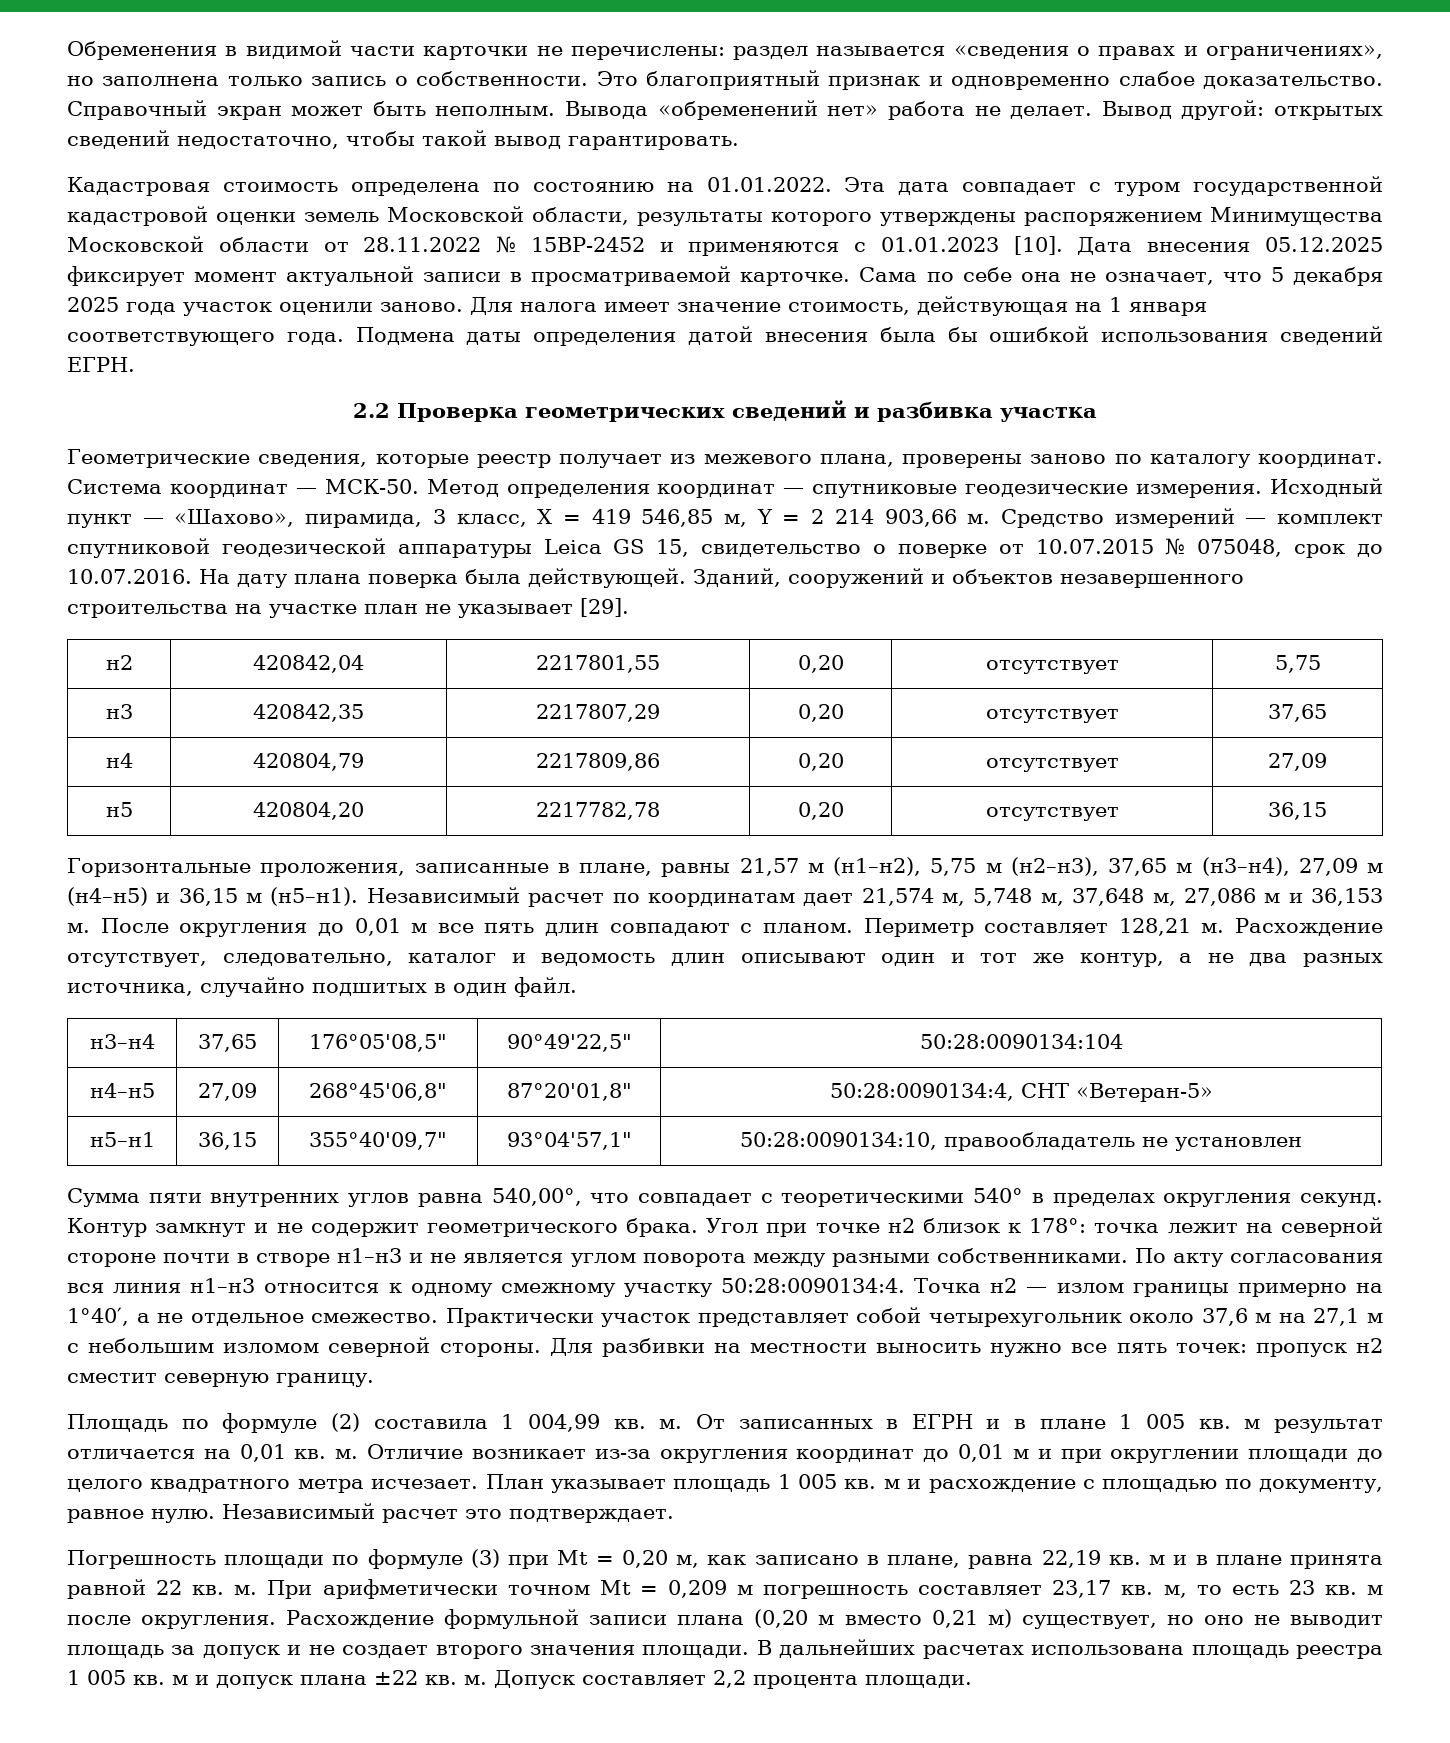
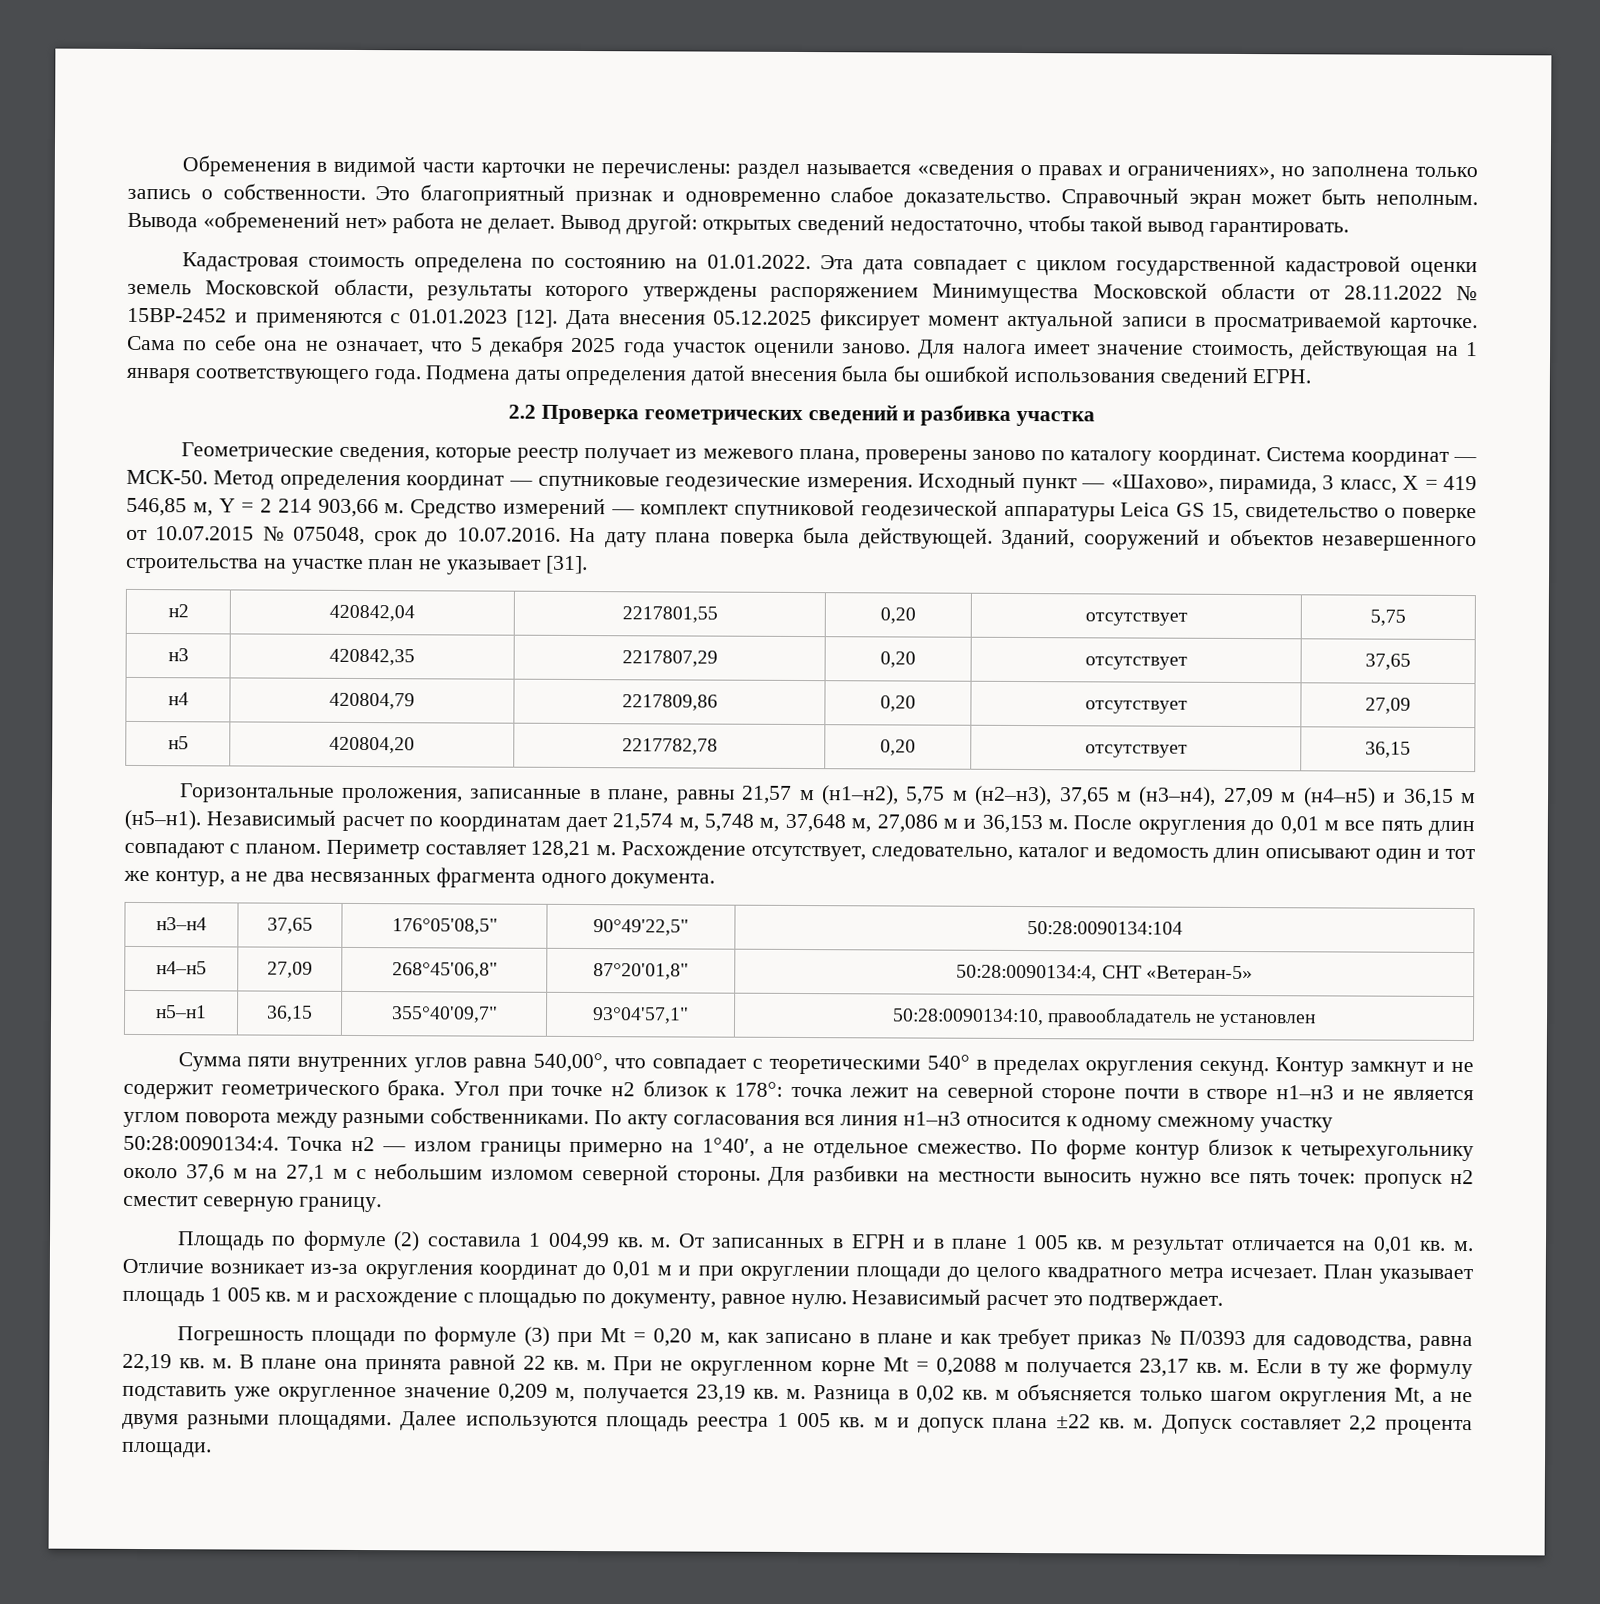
[1114,182,1181,196] туром -> [1036,260,1108,276] циклом
[1013,236,1063,255] [10]. -> [516,309,558,328] [12].
[580,598,629,617] [29]. -> [545,555,588,575] [31].
[1303,953,1383,967] [67,977,577,997] разных источника, случайно подшитых в один файл. -> [310,867,716,889] несвязанных фрагмента одного документа.
[445,1307,1122,1327] Практически участок представляет собой четырехугольник -> [1030,1138,1474,1162] По форме контур близок к четырехугольнику
[887,1550,1282,1569] плане, равна 22,19 кв. м и в плане -> [877,1327,1473,1352] [122,1353,359,1373] плане и как требует приказ № П/0393 для садоводства, равна 22,19 кв. м. В плане она
[322,1579,1383,1599] [67,1609,1384,1629] [67,1639,1185,1659] арифметически точном Mt = 0,209 м погрешность составляет 23,17 кв. м, то есть 23 кв. м после округления. Расхождение формульной записи плана (0,20 м вместо 0,21 м) существует, но оно не выводит площадь за допуск и не создает второго значения площади. В дальнейших расчетах использована -> [660,1357,1473,1380] [122,1383,1473,1407] [122,1411,598,1432] не округленном корне Mt = 0,2088 м получается 23,17 кв. м. Если в ту же формулу подставить уже округленное значение 0,209 м, получается 23,19 кв. м. Разница в 0,02 кв. м объясняется только шагом округления Mt, а не двумя разными площадями. Далее используются

